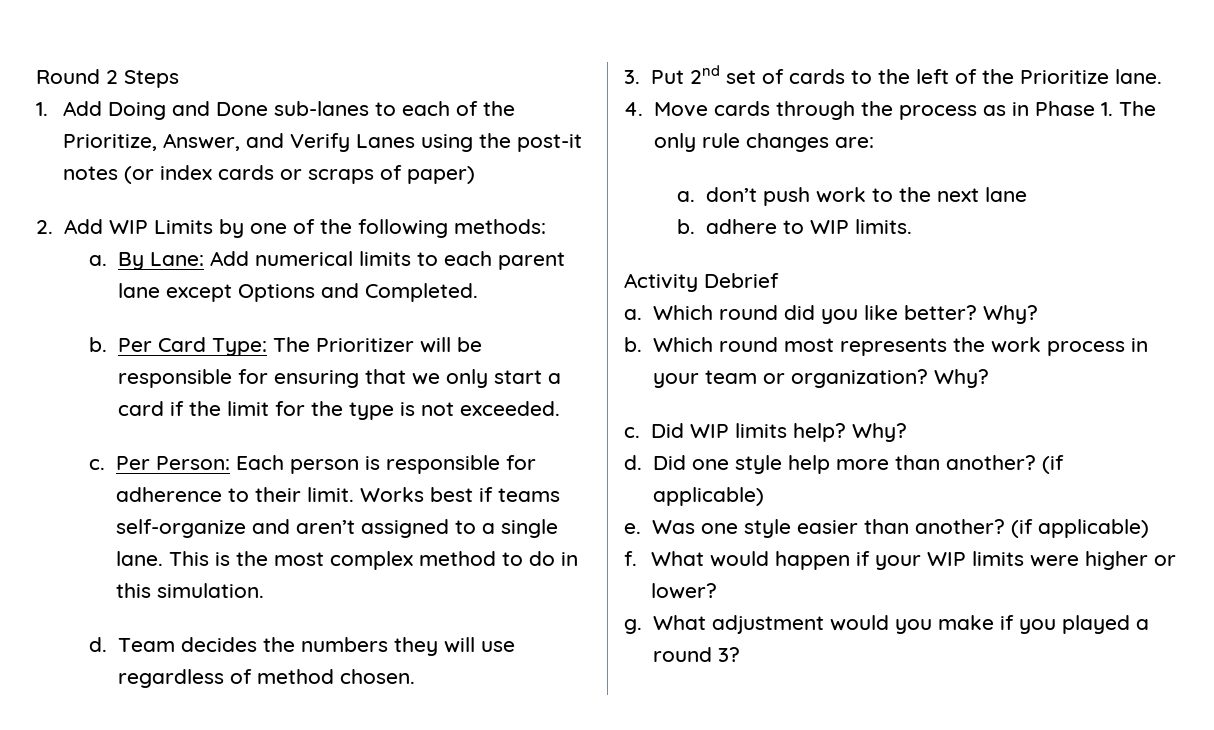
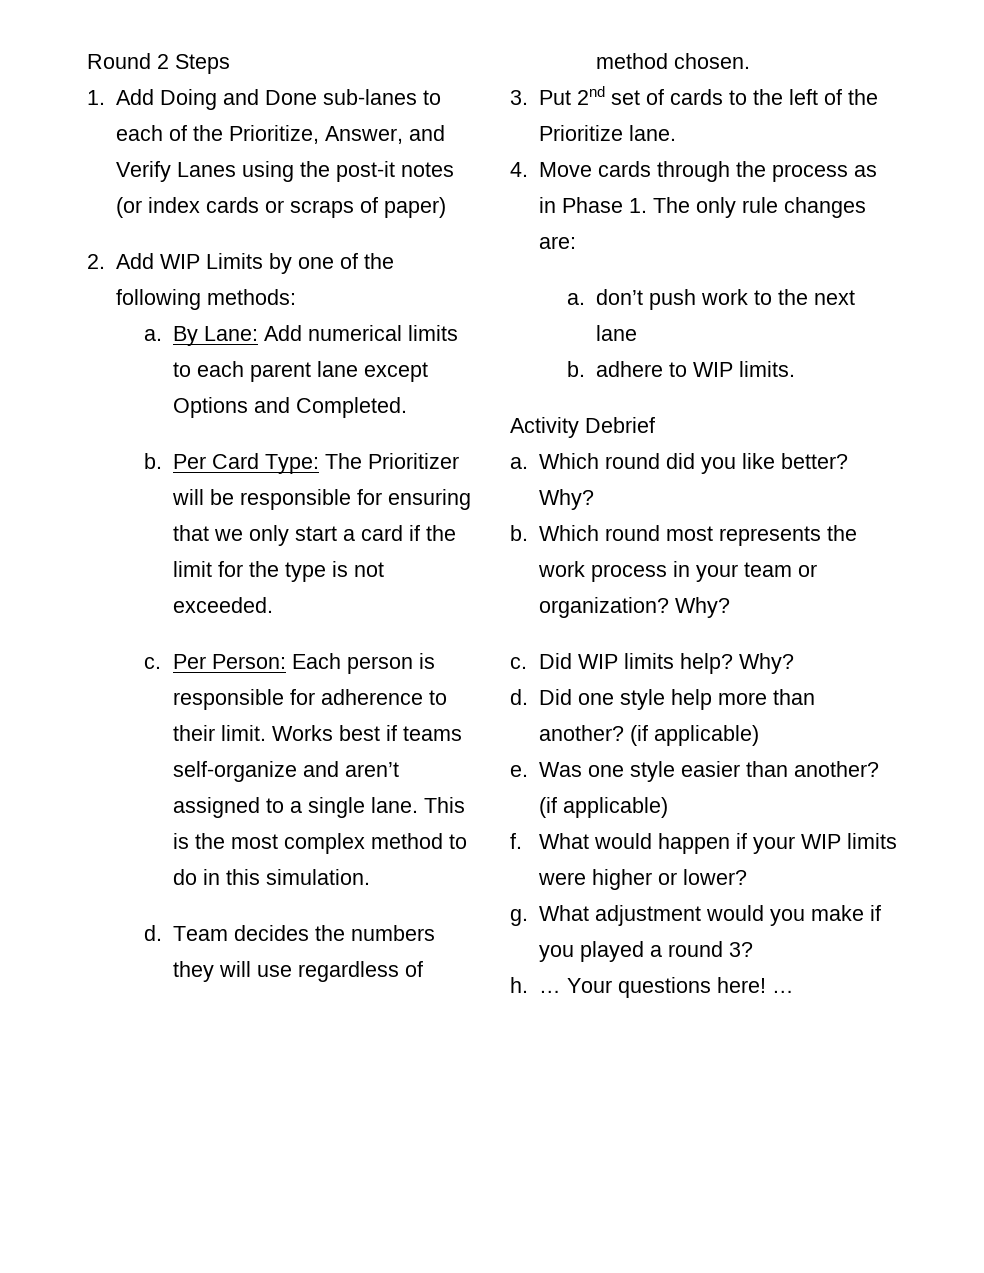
(740, 654) none -> [510,977,794,998] // h. … Your questions here! …

